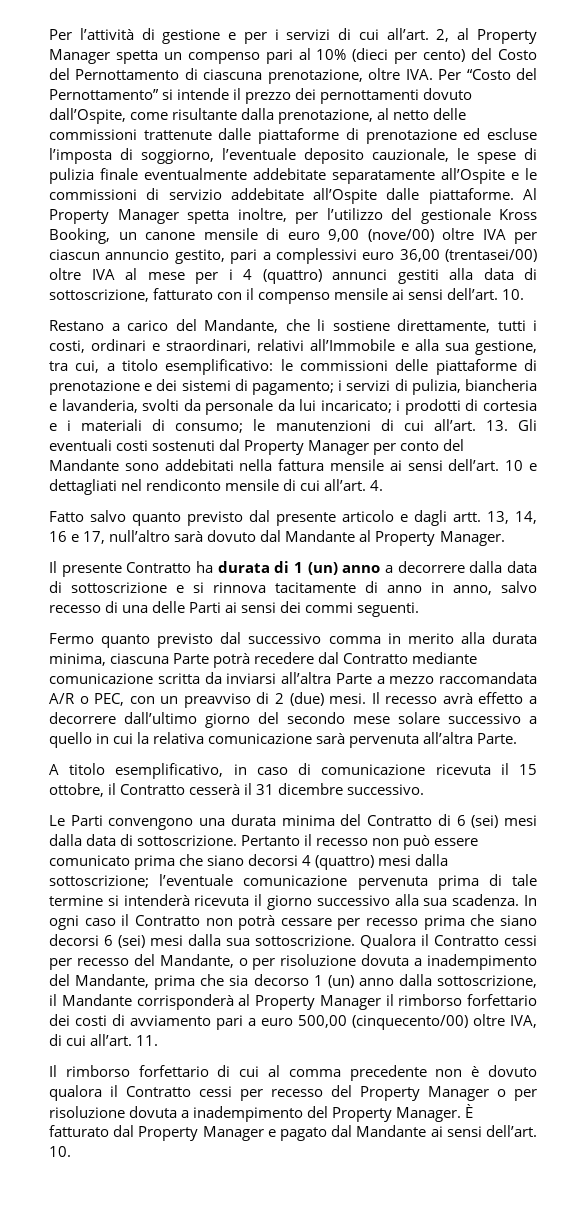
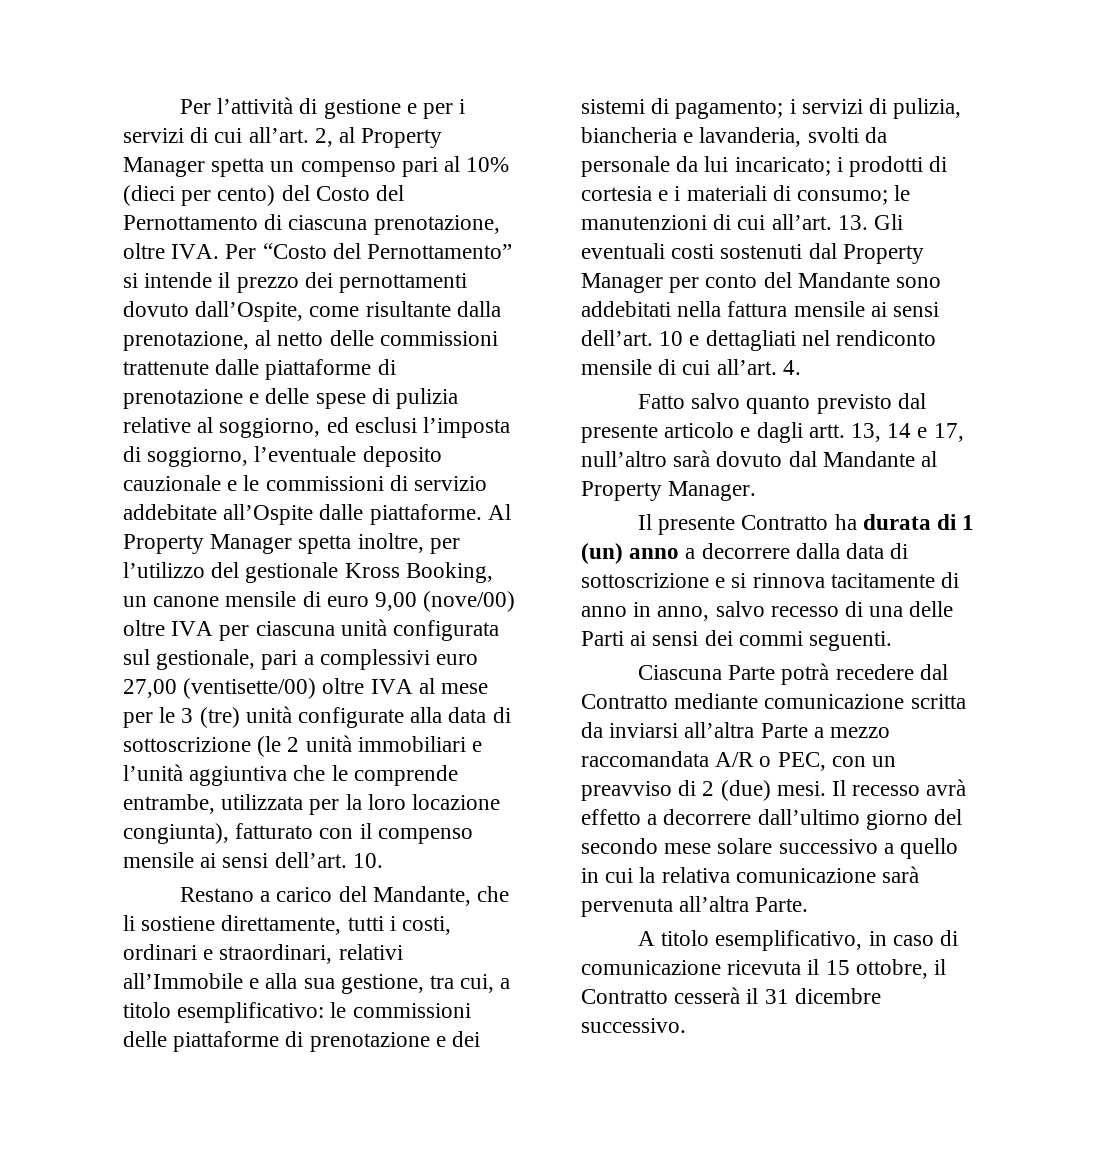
[463,128,537,140] ed escluse -> [249,388,459,409] [123,417,417,438] e delle spese di pulizia relative al soggiorno, ed esclusi
[372,148,537,164] [49,168,505,184] cauzionale, le spese di pulizia finale eventualmente addebitate separatamente all’Ospite -> [123,475,221,491] cauzionale
[49,249,225,264] ciascun annuncio gestito, -> [255,619,500,641] [123,649,256,670] ciascuna unità configurata sul gestionale,
[399,249,537,262] 36,00 (trentasei/00) -> [123,678,317,699] 27,00 (ventisette/00)
[228,268,537,284] [49,289,149,302] i 4 (quattro) annunci gestiti alla data di sottoscrizione, -> [159,706,511,728] [123,735,483,757] [123,764,458,786] [123,794,501,815] [123,823,229,844] le 3 (tre) unità configurate alla data di sottoscrizione (le 2 unità immobiliari e l’unità aggiuntiva che le comprende entrambe, utilizzata per la loro locazione congiunta),
[515,511,537,524] [49,531,67,542] 14, 16 -> [887,423,912,438] 14
[49,632,537,648] [49,653,170,666] Fermo quanto previsto dal successivo comma in merito alla durata minima, ciascuna -> [638,665,723,680] Ciascuna
[49,814,538,830] [49,834,479,850] [49,854,449,870] [49,874,537,890] [49,894,537,910] [49,914,537,930] [49,934,537,948] [49,954,537,970] [49,974,538,990] [49,994,537,1010] [49,1014,537,1030] [49,1034,159,1046] [49,1065,538,1081] [49,1085,537,1101] [49,1104,474,1122] [49,1125,537,1141] [49,1146,71,1157] // Le Parti convengono una durata minima del Contratto di 6 (sei) mesi dalla data di sottoscrizione. Pertanto il recesso non può essere comunicato prima che siano decorsi 4 (quattro) mesi dalla sottoscrizione; l’eventuale comunicazione pervenuta prima di tale termine si intenderà ricevuta il giorno successivo alla sua scadenza. In ogni caso il Contratto non potrà cessare per recesso prima che siano decorsi 6 (sei) mesi dalla sua sottoscrizione. Qualora il Contratto cessi per recesso del Mandante, o per risoluzione dovuta a inadempimento del Mandante, prima che sia decorso 1 (un) anno dalla sottoscrizione, il Mandante corrisponderà al Property Manager il rimborso forfettario dei costi di avviamento pari a euro 500,00 (cinquecento/00) oltre IVA, di cui all’art. 11. // Il rimborso forfettario di cui al comma precedente non è dovuto qualora il Contratto cessi per recesso del Property Manager o per risoluzione dovuta a inadempimento del Property Manager. È fatturato dal Property Manager e pagato dal Mandante ai sensi dell’art. 10. -> (686, 1025) none

